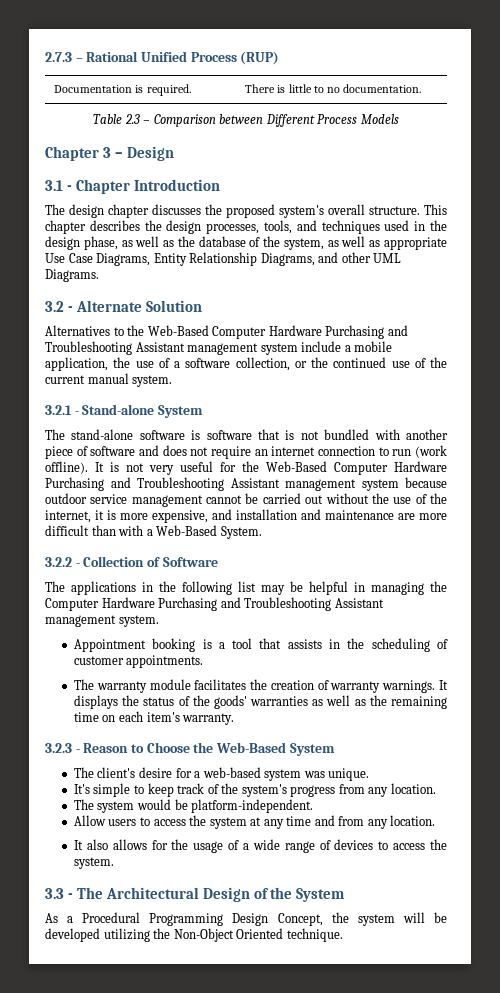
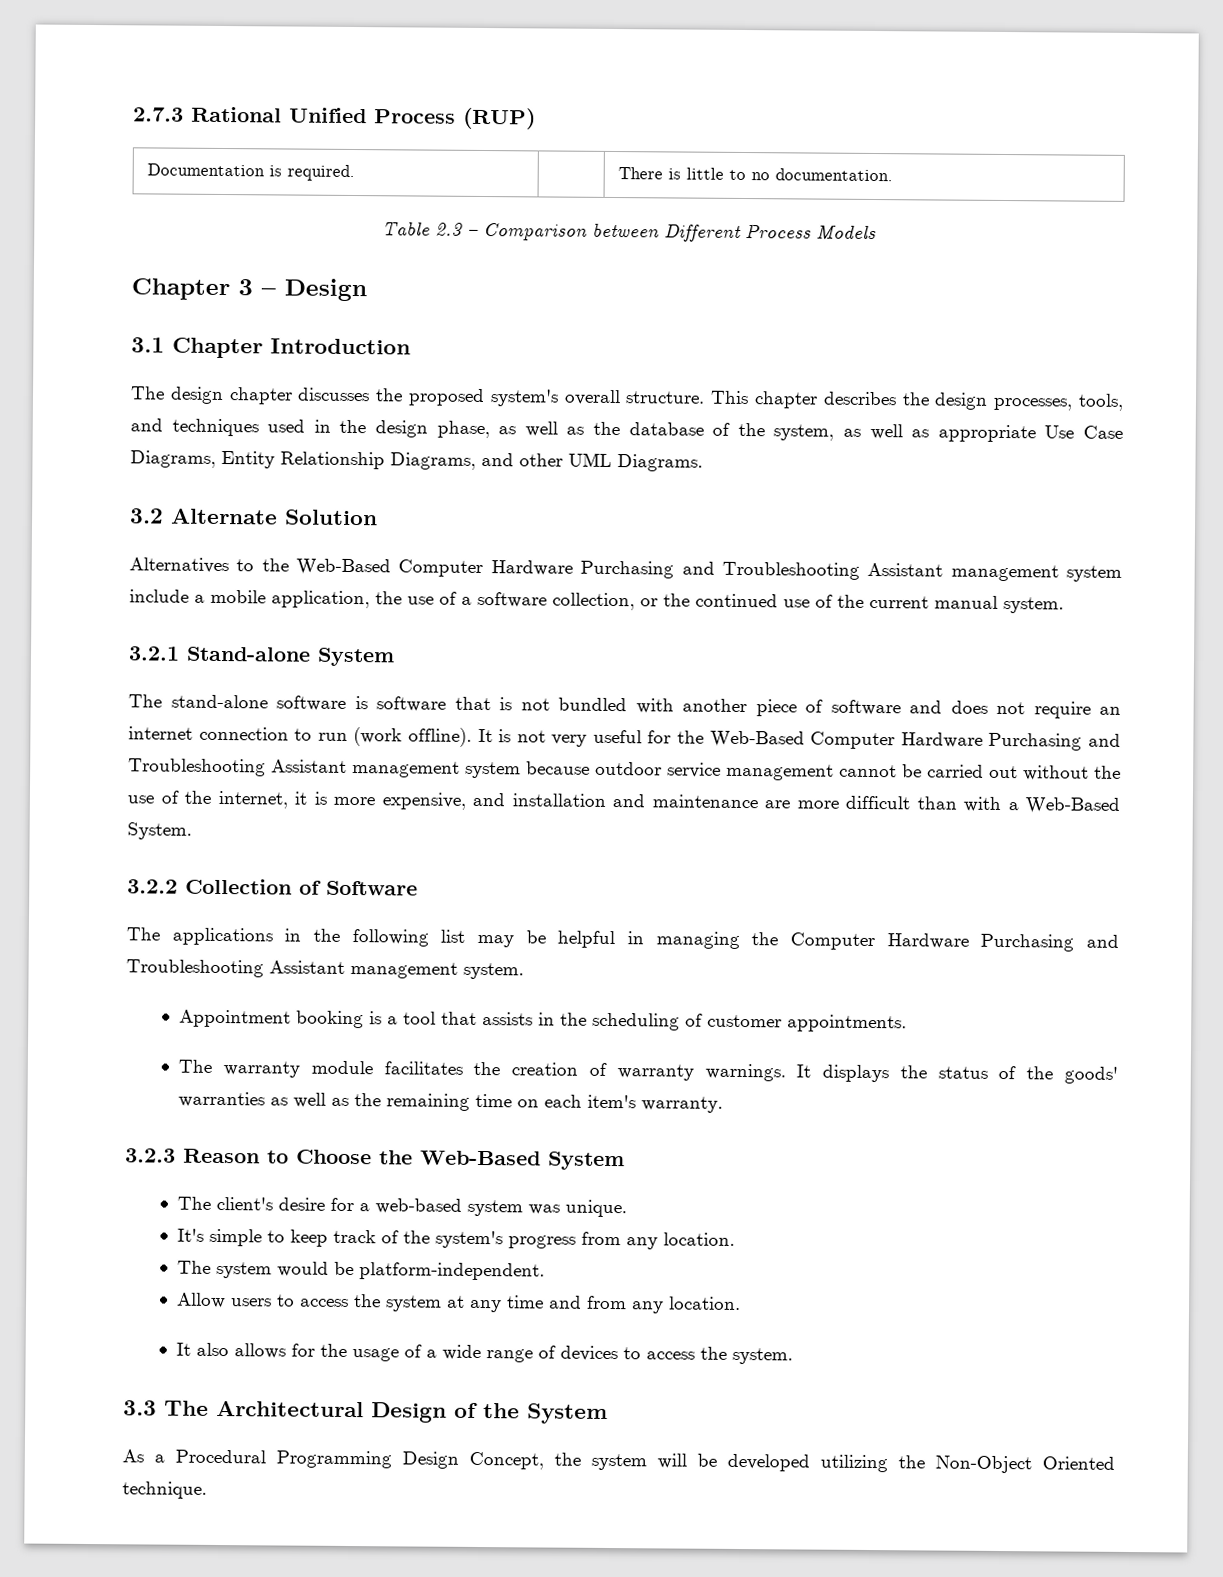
[75,58,83,62] – -> (184, 114) none
[66,185,72,191] - -> (165, 345) none
[67,306,73,312] - -> (164, 516) none
[74,411,79,415] - -> (180, 653) none
[75,563,80,567] - -> (178, 886) none
[75,749,80,753] - -> (176, 1155) none
[67,893,73,899] - -> (157, 1408) none

